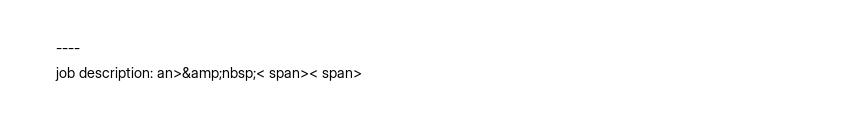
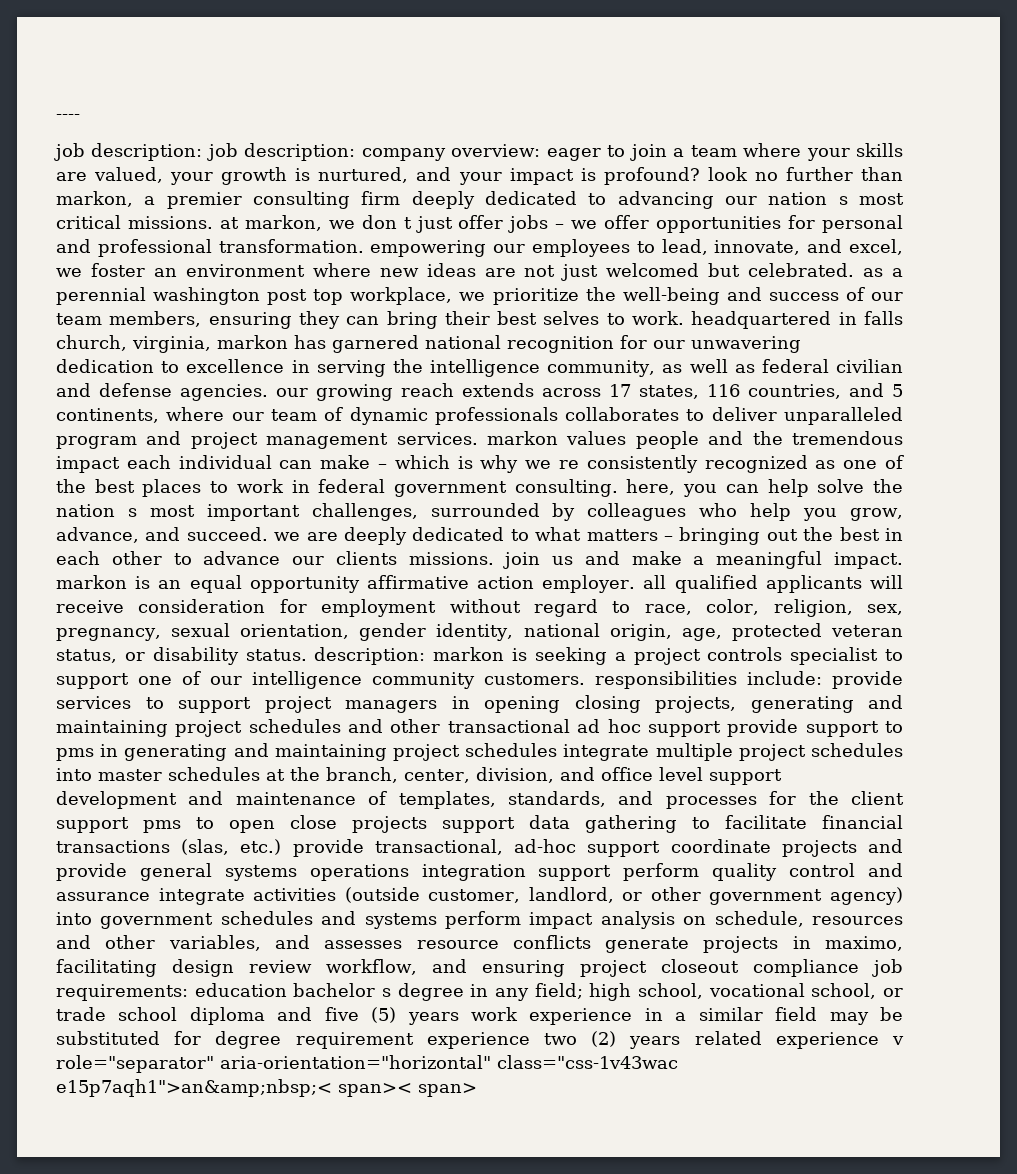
[157,67,265,81] an>&amp;nbsp;< -> [206,143,903,161] [56,167,903,185] [56,191,905,209] [56,215,903,233] [56,239,903,257] [56,263,904,281] [56,287,904,305] [56,311,903,329] [56,335,801,353] [56,359,904,377] [56,383,903,401] [56,407,903,425] [56,431,903,449] [56,455,904,473] [56,479,903,497] [56,503,904,521] [56,527,903,545] [56,551,903,569] [56,575,903,593] [56,599,903,617] [56,623,903,641] [56,647,904,665] [56,671,903,689] [56,695,903,713] [56,719,904,737] [56,743,903,761] [56,767,782,785] [56,791,904,809] [56,815,903,833] [56,839,903,857] [56,863,904,881] [56,887,903,905] [56,911,903,929] [56,935,903,953] [56,959,903,977] [56,983,903,1001] [56,1007,904,1025] [56,1031,905,1049] [56,1055,678,1073] [56,1079,332,1097] job description: company overview: eager to join a team where your skills are valued, your growth is nurtured, and your impact is profound? look no further than markon, a premier consulting firm deeply dedicated to advancing our nation s most critical missions. at markon, we don t just offer jobs – we offer opportunities for personal and professional transformation. empowering our employees to lead, innovate, and excel, we foster an environment where new ideas are not just welcomed but celebrated. as a perennial washington post top workplace, we prioritize the well-being and success of our team members, ensuring they can bring their best selves to work. headquartered in falls church, virginia, markon has garnered national recognition for our unwavering dedication to excellence in serving the intelligence community, as well as federal civilian and defense agencies. our growing reach extends across 17 states, 116 countries, and 5 continents, where our team of dynamic professionals collaborates to deliver unparalleled program and project management services. markon values people and the tremendous impact each individual can make – which is why we re consistently recognized as one of the best places to work in federal government consulting. here, you can help solve the nation s most important challenges, surrounded by colleagues who help you grow, advance, and succeed. we are deeply dedicated to what matters – bringing out the best in each other to advance our clients missions. join us and make a meaningful impact. markon is an equal opportunity affirmative action employer. all qualified applicants will receive consideration for employment without regard to race, color, religion, sex, pregnancy, sexual orientation, gender identity, national origin, age, protected veteran status, or disability status. description: markon is seeking a project controls specialist to support one of our intelligence community customers. responsibilities include: provide services to support project managers in opening closing projects, generating and maintaining project schedules and other transactional ad hoc support provide support to pms in generating and maintaining project schedules integrate multiple project schedules into master schedules at the branch, center, division, and office level support development and maintenance of templates, standards, and processes for the client support pms to open close projects support data gathering to facilitate financial transactions (slas, etc.) provide transactional, ad-hoc support coordinate projects and provide general systems operations integration support perform quality control and assurance integrate activities (outside customer, landlord, or other government agency) into government schedules and systems perform impact analysis on schedule, resources and other variables, and assesses resource conflicts generate projects in maximo, facilitating design review workflow, and ensuring project closeout compliance job requirements: education bachelor s degree in any field; high school, vocational school, or trade school diploma and five (5) years work experience in a similar field may be substituted for degree requirement experience two (2) years related experience v role="separator" aria-orientation="horizontal" class="css-1v43wac e15p7aqh1">an&amp;nbsp;<

